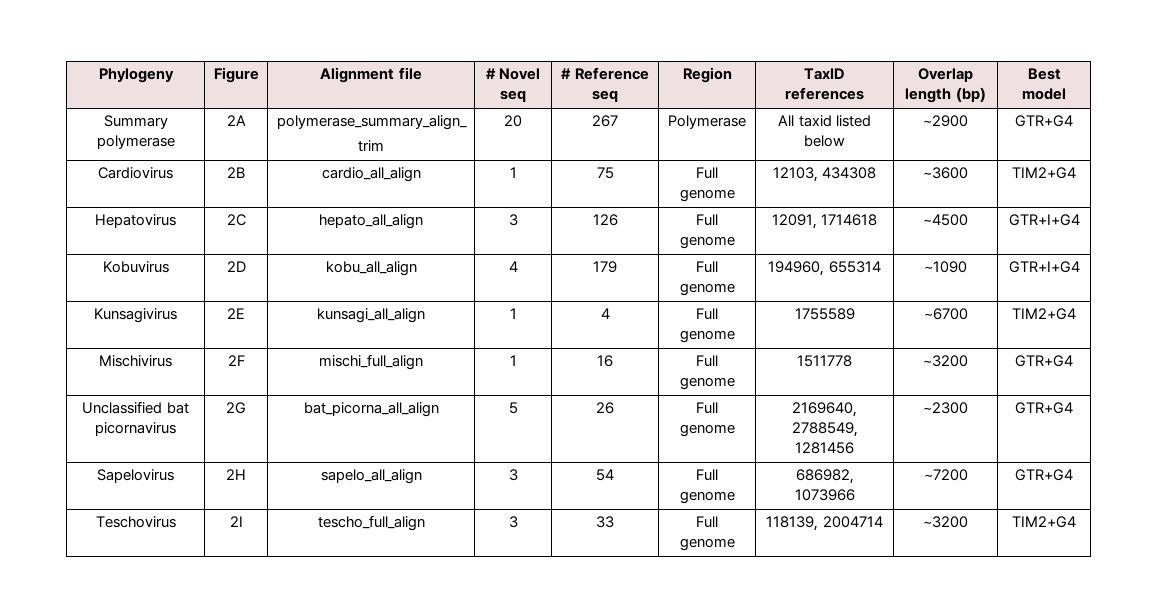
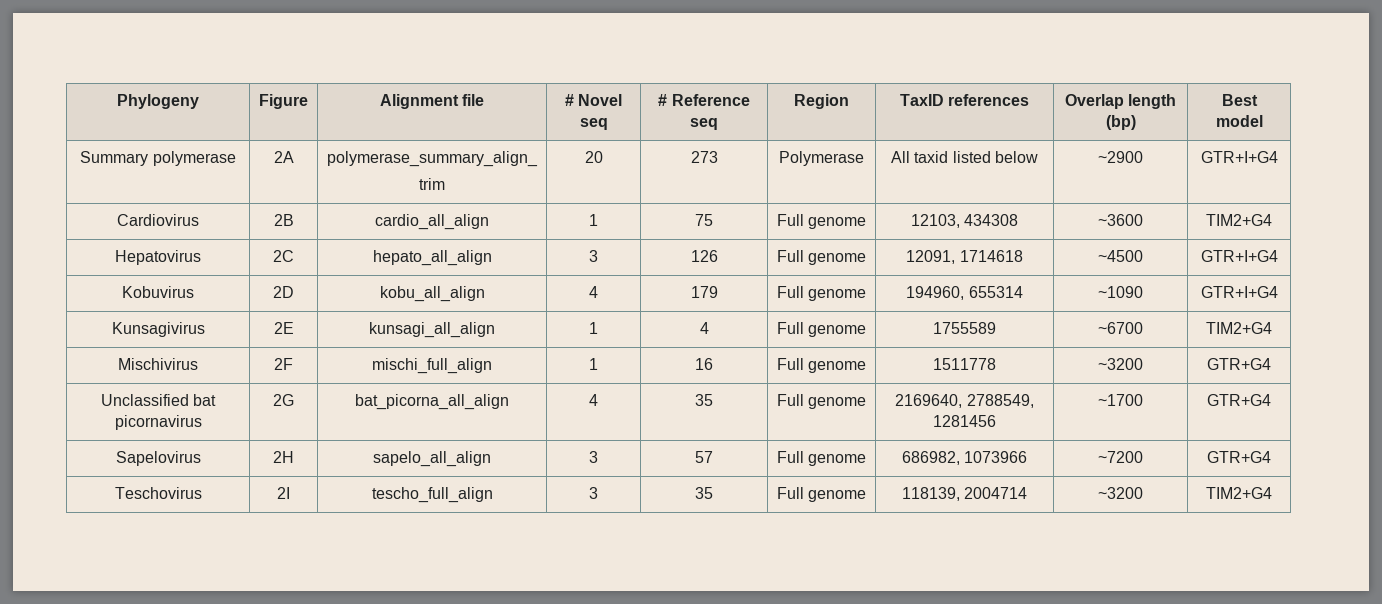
[592,115,618,127] 267 -> [690,151,718,163] 273
[1015,115,1073,127] GTR+G4 -> [1200,151,1278,163] GTR+I+G4
[508,402,518,414] [596,402,614,414] 5 | 26 -> [589,394,598,406] [695,394,713,406] 4 | 35
[923,402,968,414] ~2300 -> [1098,394,1143,406] ~1700
[596,469,614,481] 54 -> [695,451,713,463] 57
[596,516,614,528] 33 -> [695,487,713,499] 35

